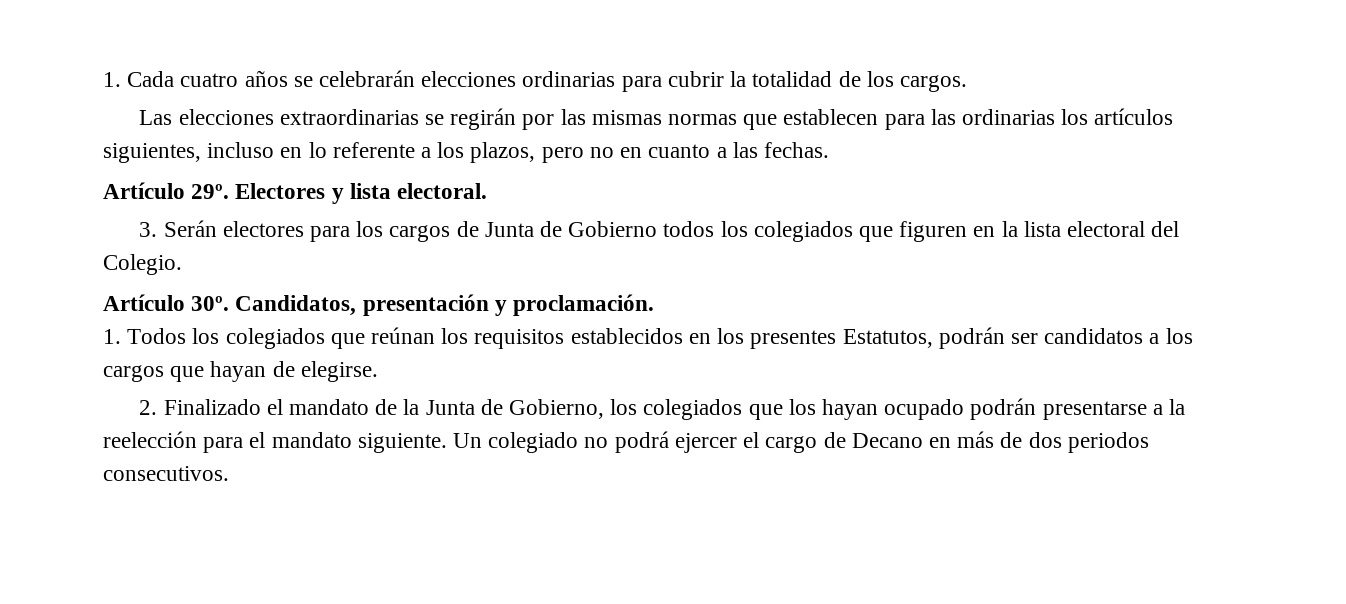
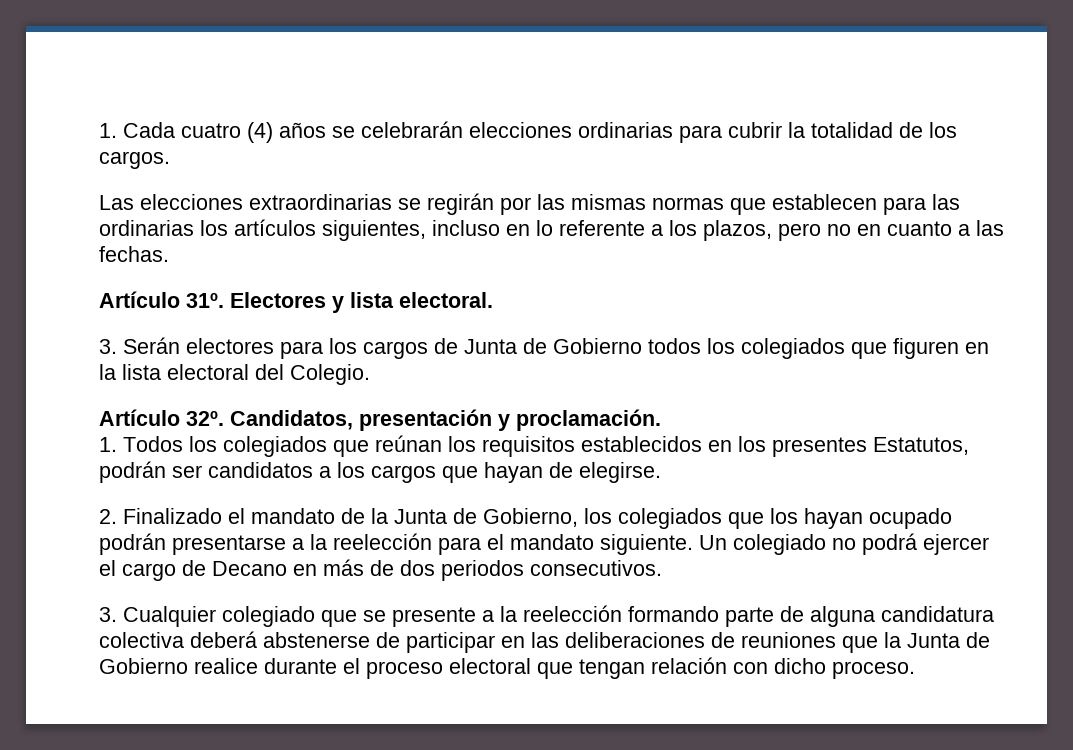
(239, 80) none -> [247,122,273,143] (4)
[191,184,230,199] 29º. -> [186,293,224,308] 31º.
[191,296,230,311] 30º. -> [186,411,224,426] 32º.
(229, 473) none -> [99,605,994,627] [99,631,990,653] [99,657,915,679] // 3. Cualquier colegiado que se presente a la reelección formando parte de alguna candidatura colectiva deberá abstenerse de participar en las deliberaciones de reuniones que la Junta de Gobierno realice durante el proceso electoral que tengan relación con dicho proceso.

